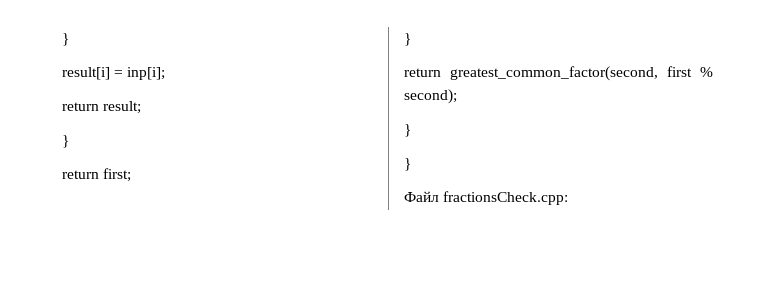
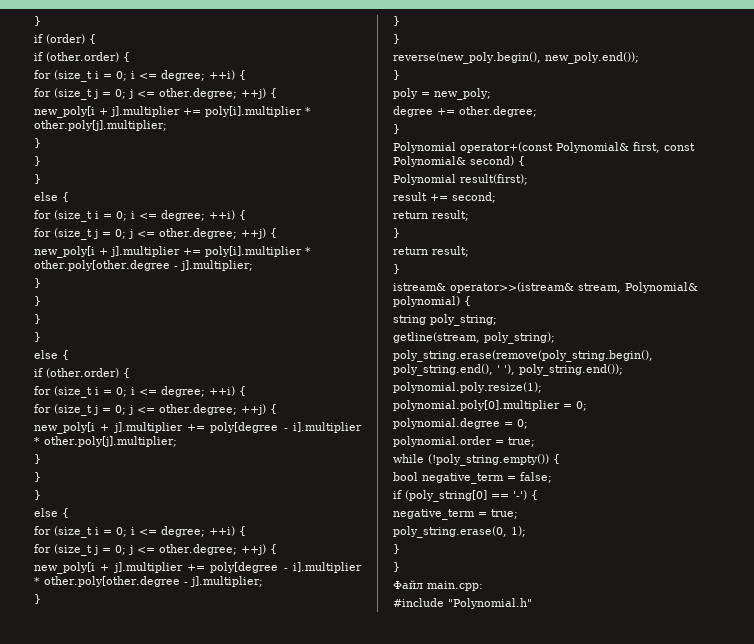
[62,33,69,46] [62,67,166,80] } // result[i] = inp[i]; -> [34,16,41,26] [34,34,96,44] [34,52,130,62] [34,70,246,82] [34,88,277,100] [34,106,311,118] [34,120,167,131] [34,138,41,148] [34,156,41,166] [34,174,41,184] [34,192,69,202] [34,210,246,222] [34,228,277,240] [34,246,311,258] [34,260,253,271] [34,278,41,288] [34,296,41,306] [34,314,41,324] [34,332,41,342] [34,350,69,360] [34,368,130,378] [34,386,246,398] [34,404,277,416] [34,422,362,434] [34,436,177,447] [34,454,41,464] [34,472,41,482] [34,490,41,500] [34,508,69,518] [34,526,246,538] [34,544,277,556] [34,562,362,574] [34,576,263,587] [34,594,41,604] [393,16,400,26] [393,34,400,44] [393,52,639,64] [393,70,400,80] [393,88,491,100] [393,106,537,117] [393,124,400,134] [393,142,695,153] [393,156,525,167] [393,174,528,185] [393,192,496,203] } // if (order) { // if (other.order) { // for (size_t i = 0; i <= degree; ++i) { // for (size_t j = 0; j <= other.degree; ++j) { // new_poly[i + j].multiplier += poly[i].multiplier * other.poly[j].multiplier; // } // } // } // else { // for (size_t i = 0; i <= degree; ++i) { // for (size_t j = 0; j <= other.degree; ++j) { // new_poly[i + j].multiplier += poly[i].multiplier * other.poly[other.degree - j].multiplier; // } // } // } // } // else { // if (other.order) { // for (size_t i = 0; i <= degree; ++i) { // for (size_t j = 0; j <= other.degree; ++j) { // new_poly[i + j].multiplier += poly[degree - i].multiplier * other.poly[j].multiplier; // } // } // } // else { // for (size_t i = 0; i <= degree; ++i) { // for (size_t j = 0; j <= other.degree; ++j) { // new_poly[i + j].multiplier += poly[degree - i].multiplier * other.poly[other.degree - j].multiplier; // } // } // } // reverse(new_poly.begin(), new_poly.end()); // } // poly = new_poly; // degree += other.degree; // } // Polynomial operator+(const Polynomial& first, const Polynomial& second) { // Polynomial result(first); // result += second;
[103,168,132,182] [404,33,411,46] [404,66,713,81] [404,89,457,104] first; // } // return greatest_common_factor(second, first % second); -> [432,246,469,257] [393,264,400,274] [393,282,698,293] [393,296,471,307] [393,314,497,326] [393,332,555,344] [393,350,653,362] [393,364,623,376] [393,382,542,393] [393,400,587,411] [393,418,528,429] [393,436,535,447] [393,454,560,466] [393,472,552,484] [393,490,538,502] [393,509,518,520] [393,526,526,538] result; // } // istream& operator>>(istream& stream, Polynomial& polynomial) { // string poly_string; // getline(stream, poly_string); // poly_string.erase(remove(poly_string.begin(), poly_string.end(), ' '), poly_string.end()); // polynomial.poly.resize(1); // polynomial.poly[0].multiplier = 0; // polynomial.degree = 0; // polynomial.order = true; // while (!poly_string.empty()) { // bool negative_term = false; // if (poly_string[0] == '-') { // negative_term = true; // poly_string.erase(0, 1);
[443,191,569,205] fractionsCheck.cpp: -> [427,581,483,591] [393,598,532,609] main.cpp: // #include "Polynomial.h"

